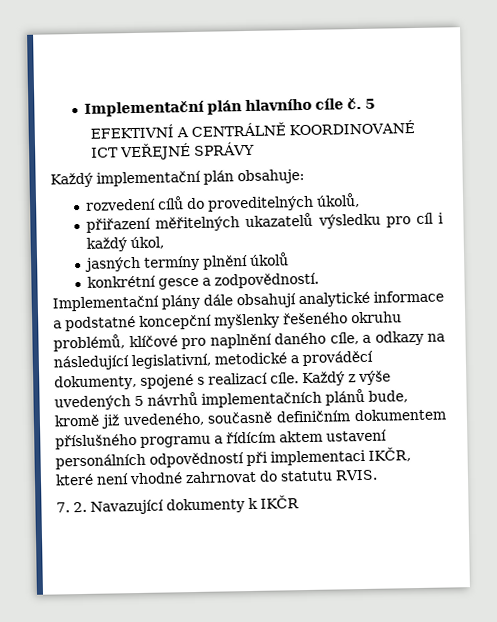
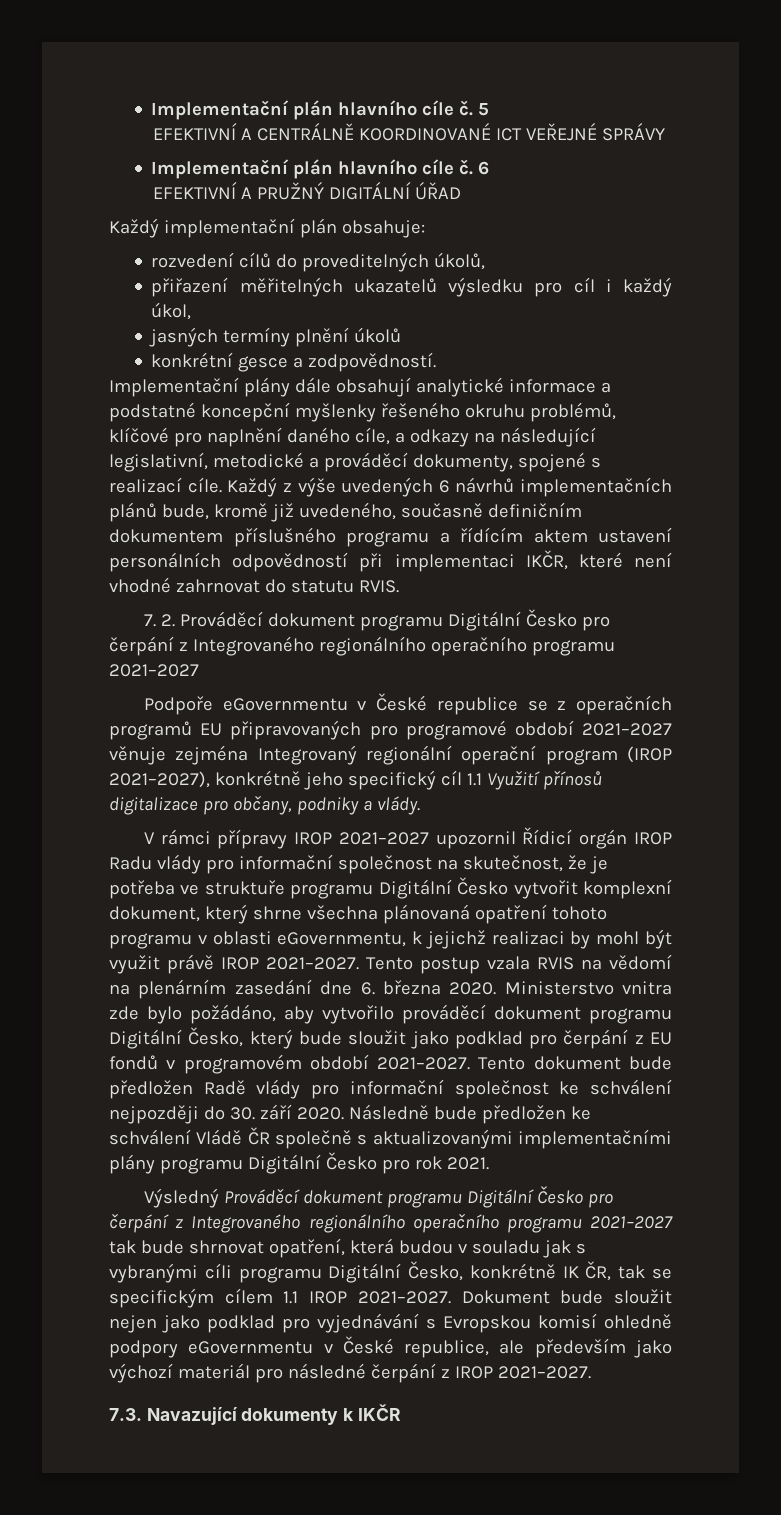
(255, 148) none -> [151,159,490,179] [152,182,461,200] // Implementační plán hlavního cíle č. 6 // EFEKTIVNÍ A PRUŽNÝ DIGITÁLNÍ ÚŘAD
[134,395,144,407] 5 -> [438,480,450,493] 6
(87, 507) none -> [179,609,610,631] [109,636,615,656] [109,664,199,677] [143,693,672,715] [109,720,672,740] [109,745,672,765] [109,770,602,790] [109,796,420,815] [143,827,672,849] [109,854,608,874] [109,877,672,899] [109,904,607,924] [109,929,672,949] [109,954,672,974] [109,979,672,999] [109,1004,672,1024] [109,1027,672,1049] [109,1054,672,1074] [109,1079,672,1099] [109,1104,591,1124] [109,1127,672,1149] [109,1152,489,1174] [143,1186,613,1208] [109,1214,673,1233] [109,1238,586,1258] [109,1261,672,1283] [109,1288,672,1308] [109,1313,672,1333] [109,1336,672,1358] [109,1363,591,1383] [109,1408,142,1421] Prováděcí dokument programu Digitální Česko pro čerpání z Integrovaného regionálního operačního programu 2021–2027 // Podpoře eGovernmentu v České republice se z operačních programů EU připravovaných pro programové období 2021–2027 věnuje zejména Integrovaný regionální operační program (IROP 2021–2027), konkrétně jeho specifický cíl 1.1 Využití přínosů digitalizace pro občany, podniky a vlády. // V rámci přípravy IROP 2021–2027 upozornil Řídicí orgán IROP Radu vlády pro informační společnost na skutečnost, že je potřeba ve struktuře programu Digitální Česko vytvořit komplexní dokument, který shrne všechna plánovaná opatření tohoto programu v oblasti eGovernmentu, k jejichž realizaci by mohl být využit právě IROP 2021–2027. Tento postup vzala RVIS na vědomí na plenárním zasedání dne 6. března 2020. Ministerstvo vnitra zde bylo požádáno, aby vytvořilo prováděcí dokument programu Digitální Česko, který bude sloužit jako podklad pro čerpání z EU fondů v programovém období 2021–2027. Tento dokument bude předložen Radě vlády pro informační společnost ke schválení nejpozději do 30. září 2020. Následně bude předložen ke schválení Vládě ČR společně s aktualizovanými implementačními plány programu Digitální Česko pro rok 2021. // Výsledný Prováděcí dokument programu Digitální Česko pro čerpání z Integrovaného regionálního operačního programu 2021–2027 tak bude shrnovat opatření, která budou v souladu jak s vybranými cíli programu Digitální Česko, konkrétně IK ČR, tak se specifickým cílem 1.1 IROP 2021–2027. Dokument bude sloužit nejen jako podklad pro vyjednávání s Evropskou komisí ohledně podpory eGovernmentu v České republice, ale především jako výchozí materiál pro následné čerpání z IROP 2021–2027. // 7.3.

